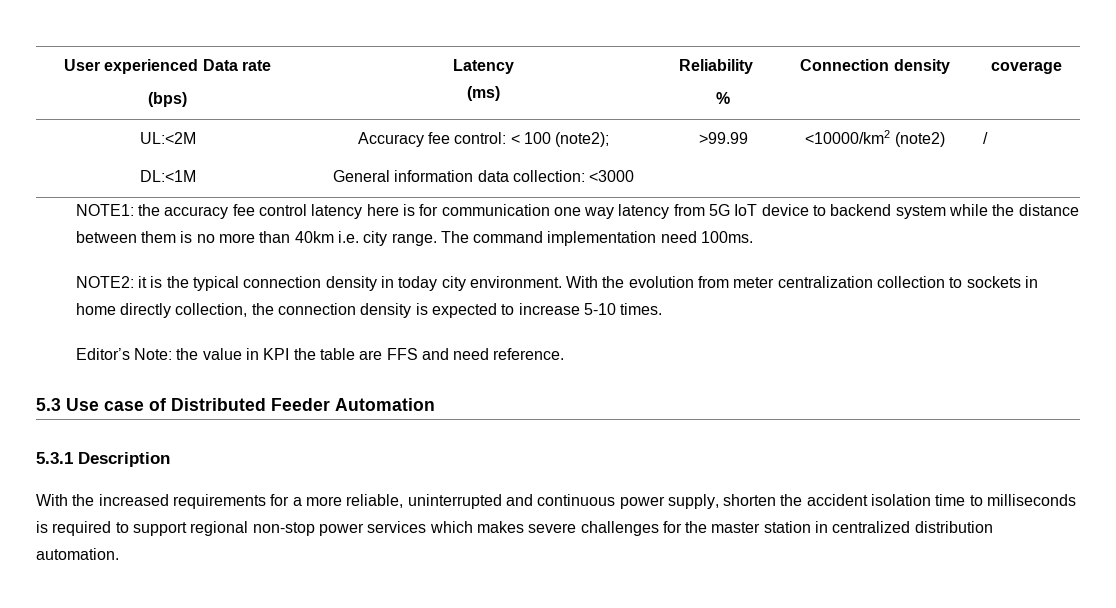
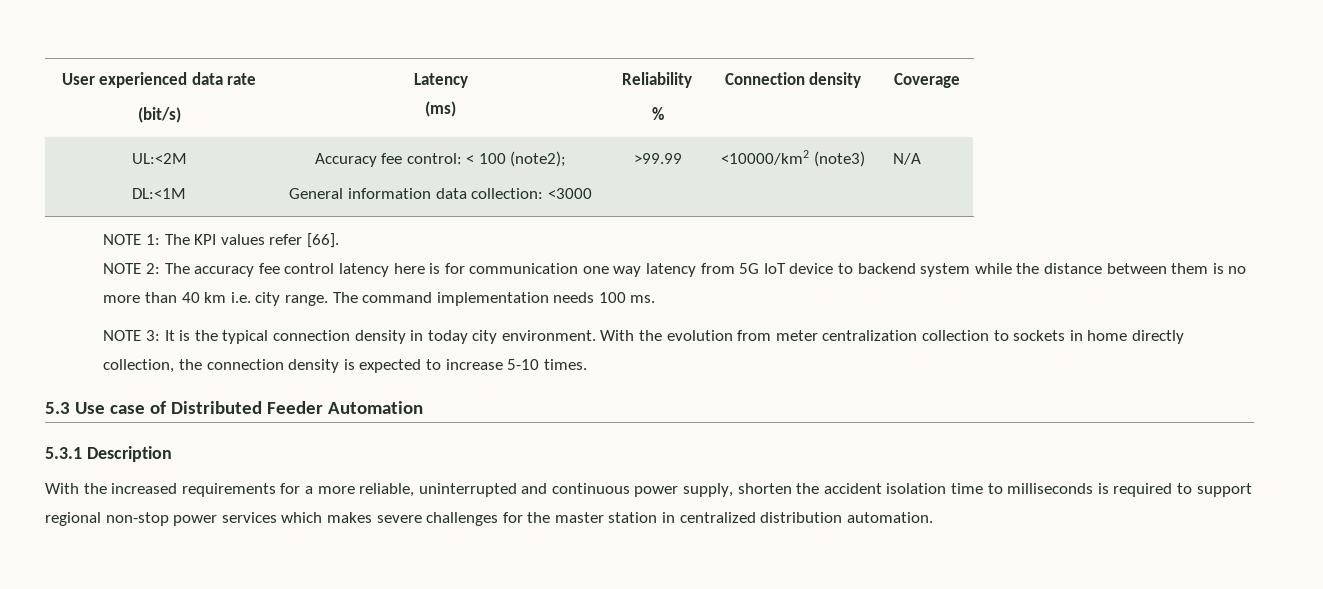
[202,59,238,71] Data -> [191,72,223,85] data
[148,92,187,107] (bps) -> [137,107,181,123] (bit/s)
[990,61,1062,74] coverage -> [893,73,960,88] Coverage
[894,132,945,147] [983,132,989,144] [75,204,160,216] (note2) | / // NOTE1: the -> [813,151,865,167] [892,153,921,165] [103,233,339,248] [103,263,190,274] (note3) | N/A // NOTE 1: The KPI values refer [66]. // NOTE 2: The
[294,231,334,243] 40km -> [181,292,227,303] 40 km
[660,231,754,243] [75,276,147,288] need 100ms. // NOTE2: it -> [553,292,656,303] [103,330,175,341] needs 100 ms. // NOTE 3: It
[75,348,565,360] // Editor’s Note: the value in KPI the table are FFS and need reference. -> (587, 364) none

